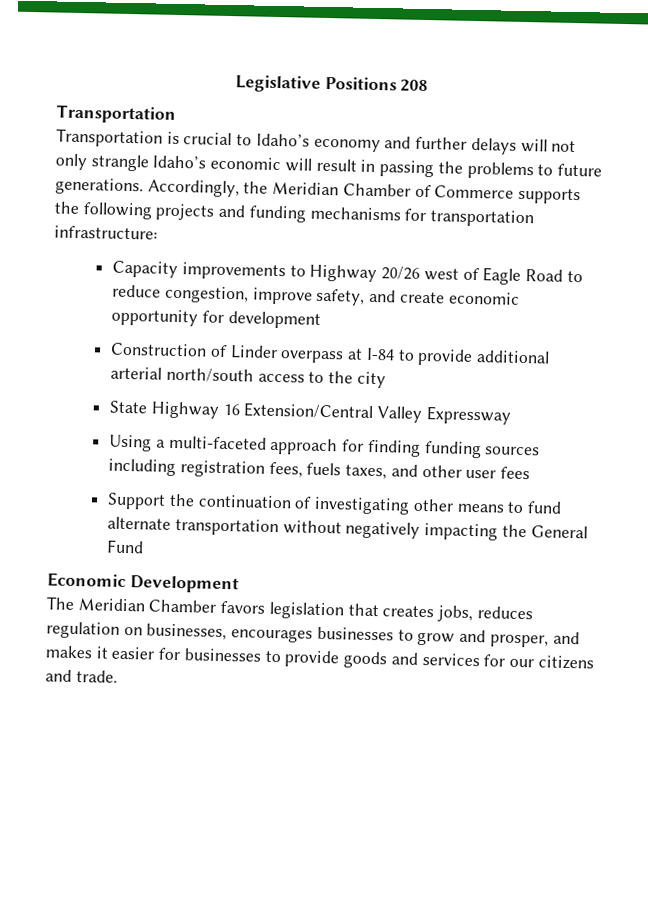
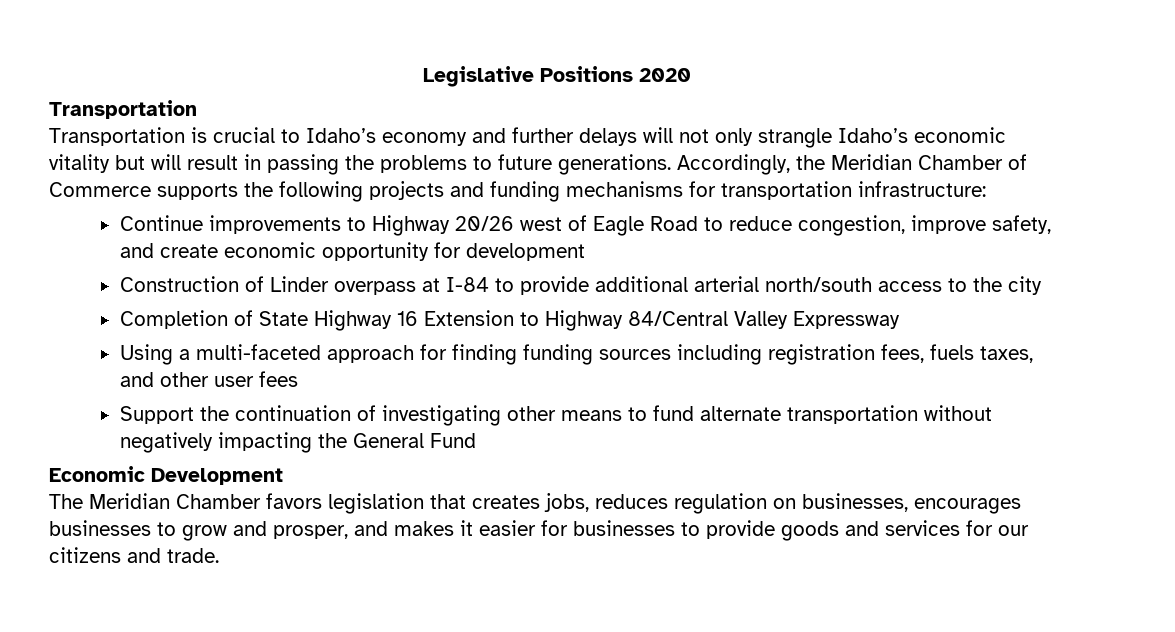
[400,79,429,93] 208 -> [638,68,691,82] 2020
(282, 163) none -> [49,154,145,173] vitality but
[112,260,179,279] Capacity -> [119,215,203,231] Continue
(386, 380) none -> [119,310,253,329] Completion of
[243,402,374,419] Extension/Central -> [423,310,728,331] Extension to Highway 84/Central

